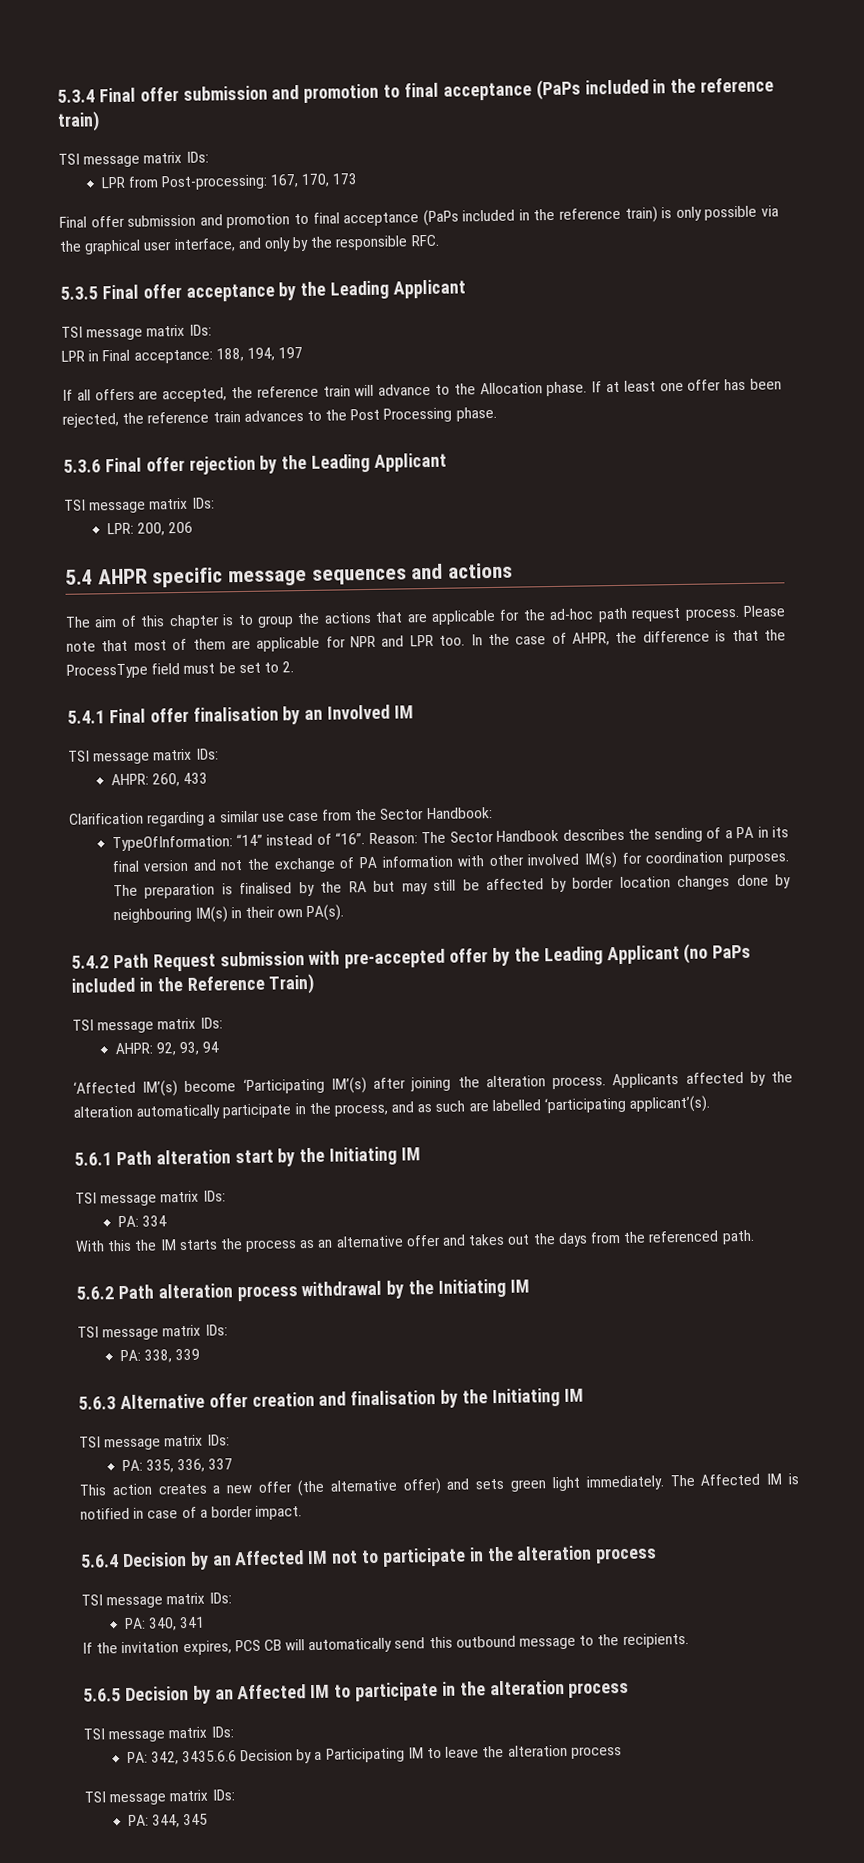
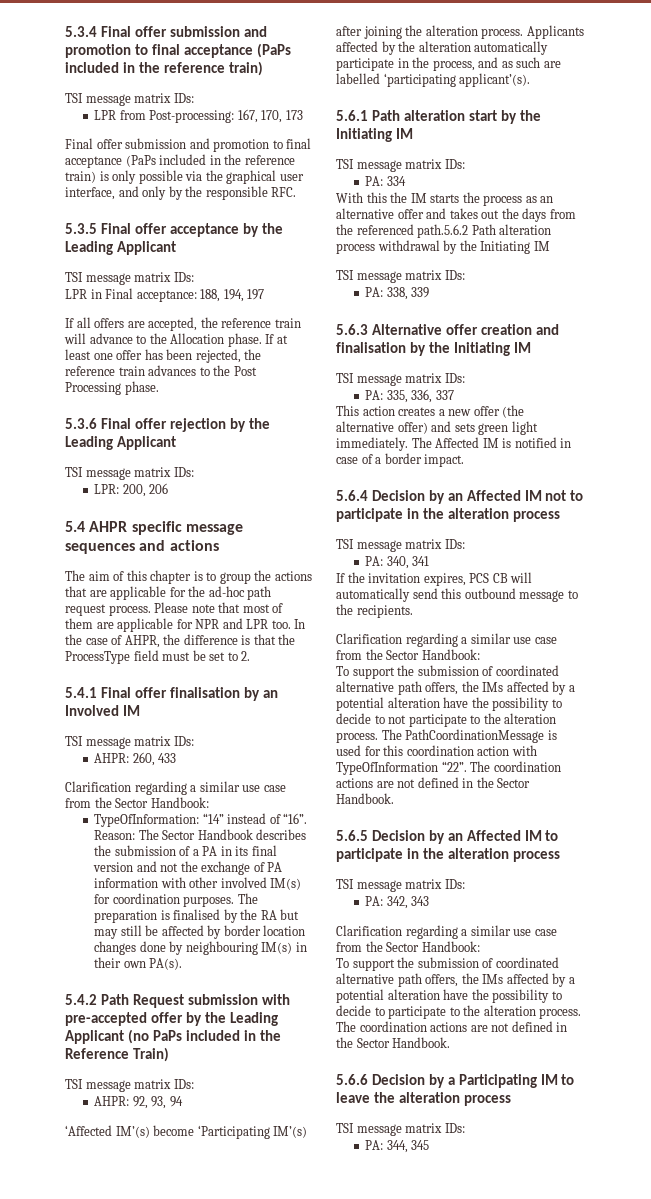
[653,827,703,843] sending -> [114,845,176,856] submission
[721,1229,755,1245] [76,1286,114,1300] path. // 5.6.2 -> [417,224,469,238] path.5.6.2
(689, 1640) none -> [336,633,557,647] [336,649,480,660] [336,665,559,679] [336,681,575,695] [336,697,562,711] [336,713,557,727] [336,729,557,743] [336,745,537,756] [336,761,561,775] [336,777,531,788] [336,793,394,804] // Clarification regarding a similar use case from the Sector Handbook: // To support the submission of coordinated alternative path offers, the IMs affected by a potential alteration have the possibility to decide to not participate to the alteration process. The PathCoordinationMessage is used for this coordination action with TypeOfInformation “22”. The coordination actions are not defined in the Sector Handbook.
[181,1750,237,1763] 3435.6.6 -> [411,896,430,906] [336,925,557,939] [336,941,480,952] [336,957,559,971] [336,973,575,987] [336,989,562,1003] [336,1005,582,1019] [336,1021,568,1032] [336,1037,451,1048] [336,1074,368,1085] 343 // Clarification regarding a similar use case from the Sector Handbook: // To support the submission of coordinated alternative path offers, the IMs affected by a potential alteration have the possibility to decide to participate to the alteration process. The coordination actions are not defined in the Sector Handbook. // 5.6.6

